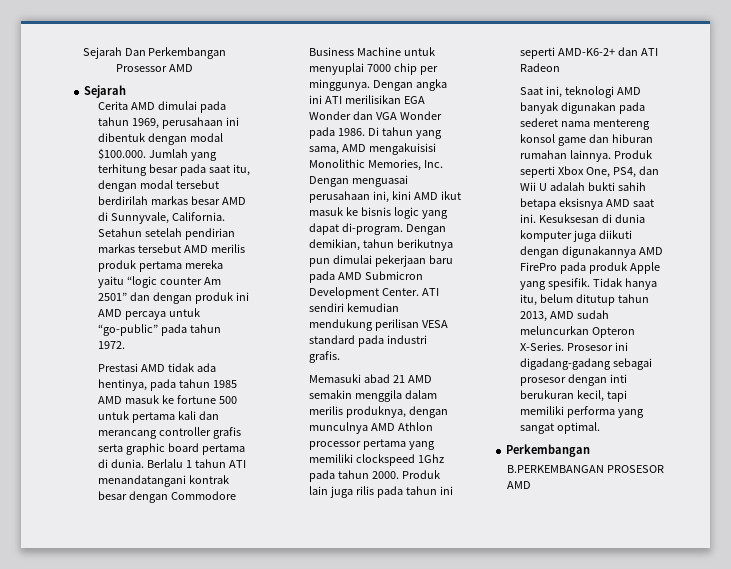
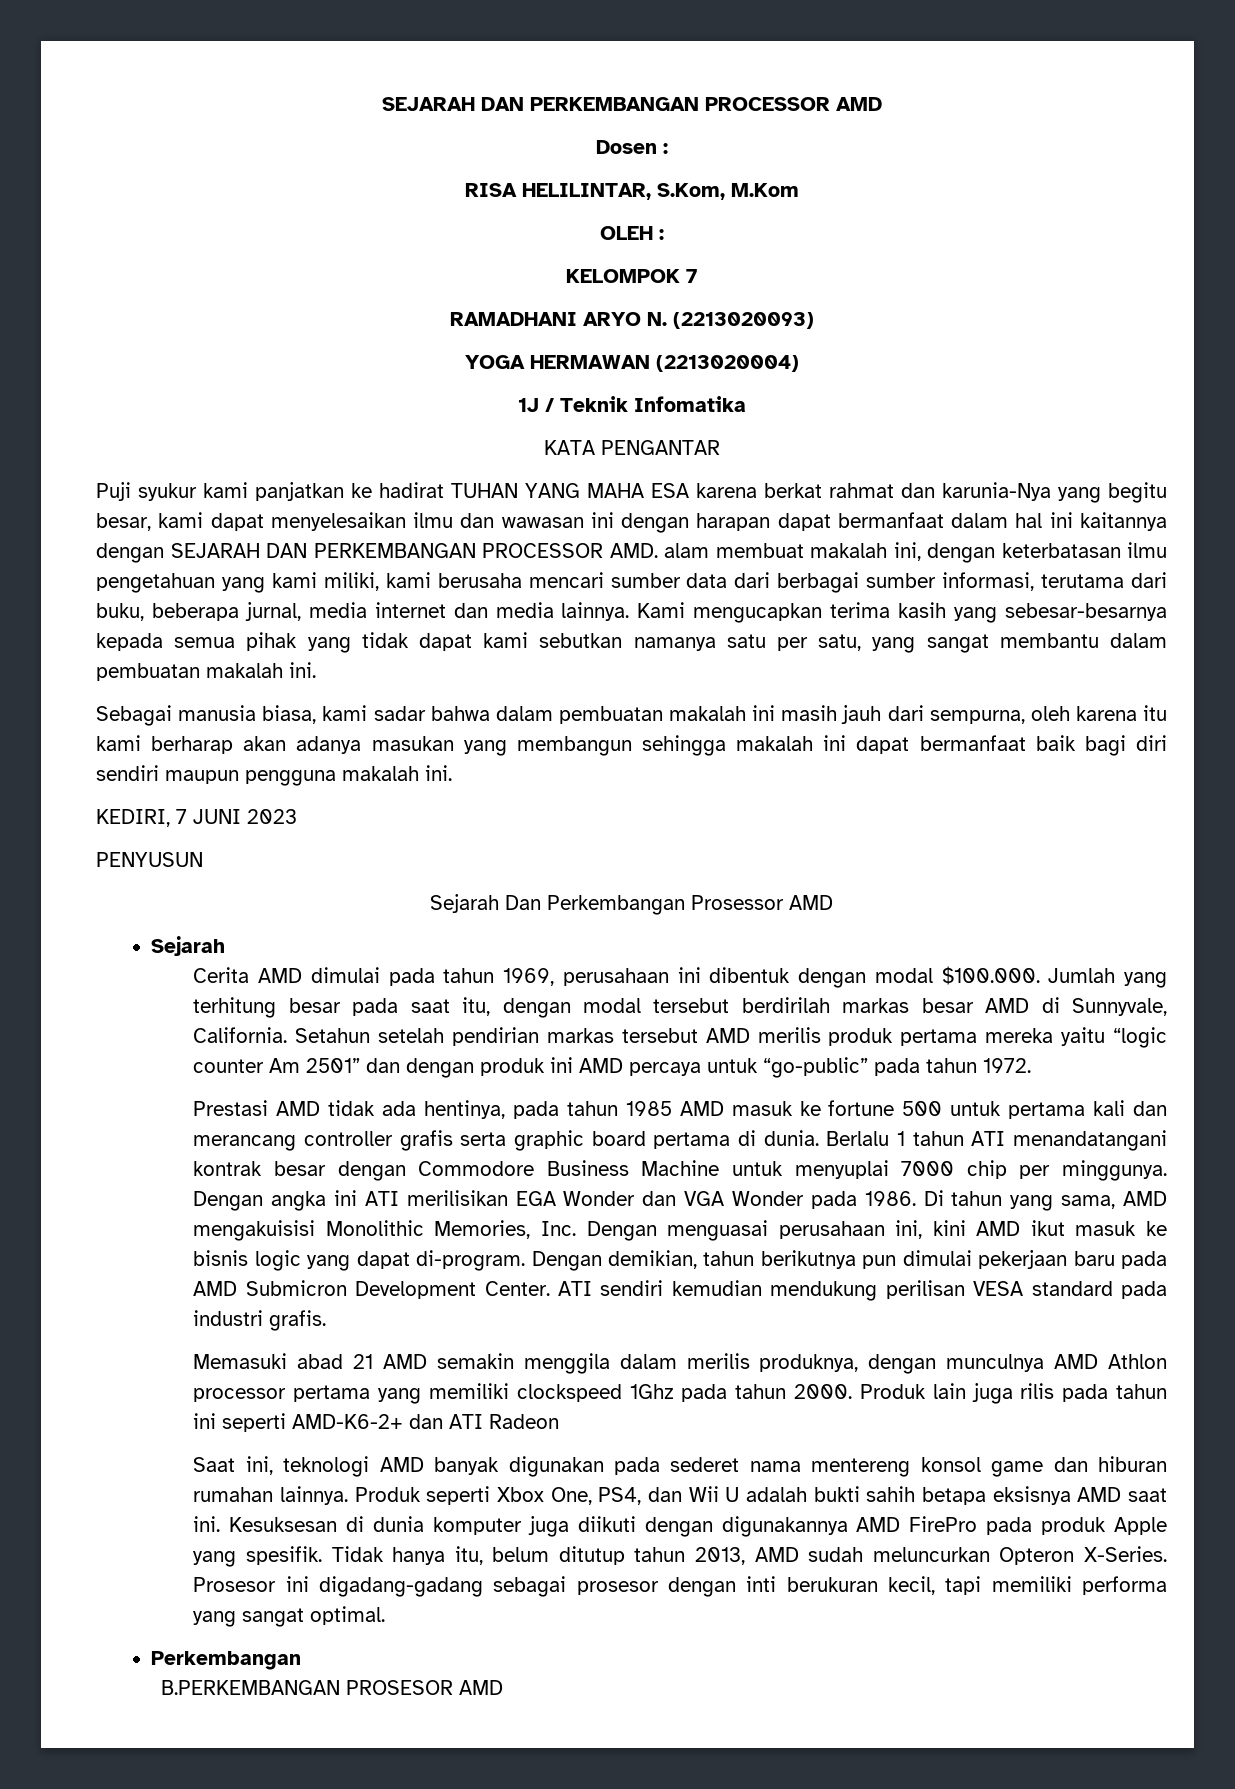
(82, 53) none -> [381,97,882,111] [595,140,668,154] [464,183,799,200] [599,226,664,240] [566,269,697,283] [449,312,814,329] [464,355,799,372] [517,396,746,412] [543,440,720,455] [96,482,1167,503] [96,512,1167,533] [96,542,1167,563] [96,572,1167,593] [96,602,1167,623] [96,632,1168,653] [96,662,316,681] [96,705,1167,726] [96,735,1167,756] [96,765,452,786] [96,809,297,827] [96,852,203,867] SEJARAH DAN PERKEMBANGAN PROCESSOR AMD // Dosen : // RISA HELILINTAR, S.Kom, M.Kom // OLEH : // KELOMPOK 7 // RAMADHANI ARYO N. (2213020093) // YOGA HERMAWAN (2213020004) // 1J / Teknik Infomatika // KATA PENGANTAR // Puji syukur kami panjatkan ke hadirat TUHAN YANG MAHA ESA karena berkat rahmat dan karunia-Nya yang begitu besar, kami dapat menyelesaikan ilmu dan wawasan ini dengan harapan dapat bermanfaat dalam hal ini kaitannya dengan SEJARAH DAN PERKEMBANGAN PROCESSOR AMD. alam membuat makalah ini, dengan keterbatasan ilmu pengetahuan yang kami miliki, kami berusaha mencari sumber data dari berbagai sumber informasi, terutama dari buku, beberapa jurnal, media internet dan media lainnya. Kami mengucapkan terima kasih yang sebesar-besarnya kepada semua pihak yang tidak dapat kami sebutkan namanya satu per satu, yang sangat membantu dalam pembuatan makalah ini. // Sebagai manusia biasa, kami sadar bahwa dalam pembuatan makalah ini masih jauh dari sempurna, oleh karena itu kami berharap akan adanya masukan yang membangun sehingga makalah ini dapat bermanfaat baik bagi diri sendiri maupun pengguna makalah ini. // KEDIRI, 7 JUNI 2023 // PENYUSUN //

